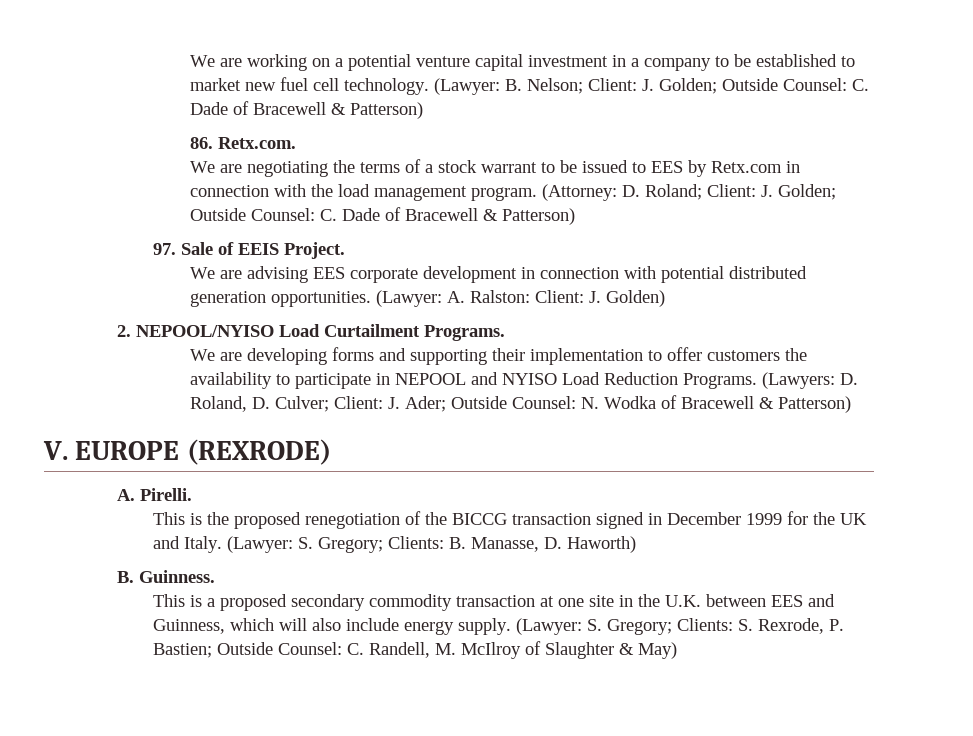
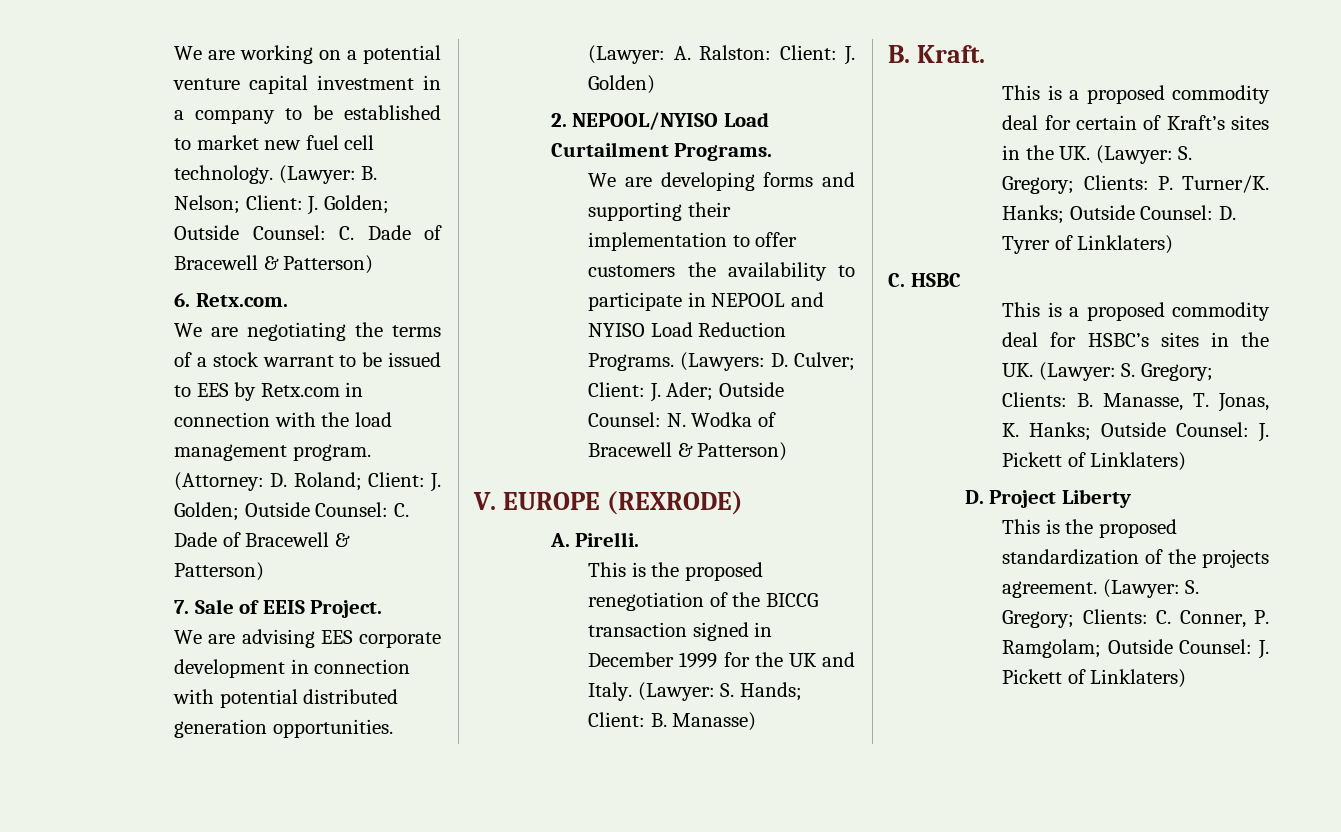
[189,137,213,149] 86. -> [174,293,191,307] 6.
[153,243,177,255] 97. -> [174,600,190,614] 7.
[189,396,270,412] Roland, D. -> (789, 360) none
[318,536,637,553] [116,570,215,583] [153,594,836,611] [153,618,845,635] [153,641,678,659] Gregory; Clients: B. Manasse, D. Haworth) // B. Guinness. // This is a proposed secondary commodity transaction at one site in the U.K. between EES and Guinness, which will also include energy supply. (Lawyer: S. Gregory; Clients: S. Rexrode, P. Bastien; Outside Counsel: C. Randell, M. McIlroy of Slaughter & May) -> [739,682,802,701] [588,712,757,731] [888,45,986,63] [1002,85,1270,104] [1002,115,1269,130] [1002,145,1193,164] [1002,175,1269,194] [1002,205,1236,224] [1002,235,1174,254] [888,273,961,287] [1002,302,1270,321] [1002,332,1269,347] [1002,362,1213,381] [1002,392,1269,412] [1002,422,1269,442] [1002,452,1187,471] [964,489,1131,508] [1002,519,1177,538] [1002,549,1269,568] [1002,579,1200,598] [1002,609,1269,628] [1002,639,1269,659] [1002,669,1187,688] Hands; Client: B. Manasse) // B. Kraft. // This is a proposed commodity deal for certain of Kraft’s sites in the UK. (Lawyer: S. Gregory; Clients: P. Turner/K. Hanks; Outside Counsel: D. Tyrer of Linklaters) // C. HSBC // This is a proposed commodity deal for HSBC’s sites in the UK. (Lawyer: S. Gregory; Clients: B. Manasse, T. Jonas, K. Hanks; Outside Counsel: J. Pickett of Linklaters) // D. Project Liberty // This is the proposed standardization of the projects agreement. (Lawyer: S. Gregory; Clients: C. Conner, P. Ramgolam; Outside Counsel: J. Pickett of Linklaters)

